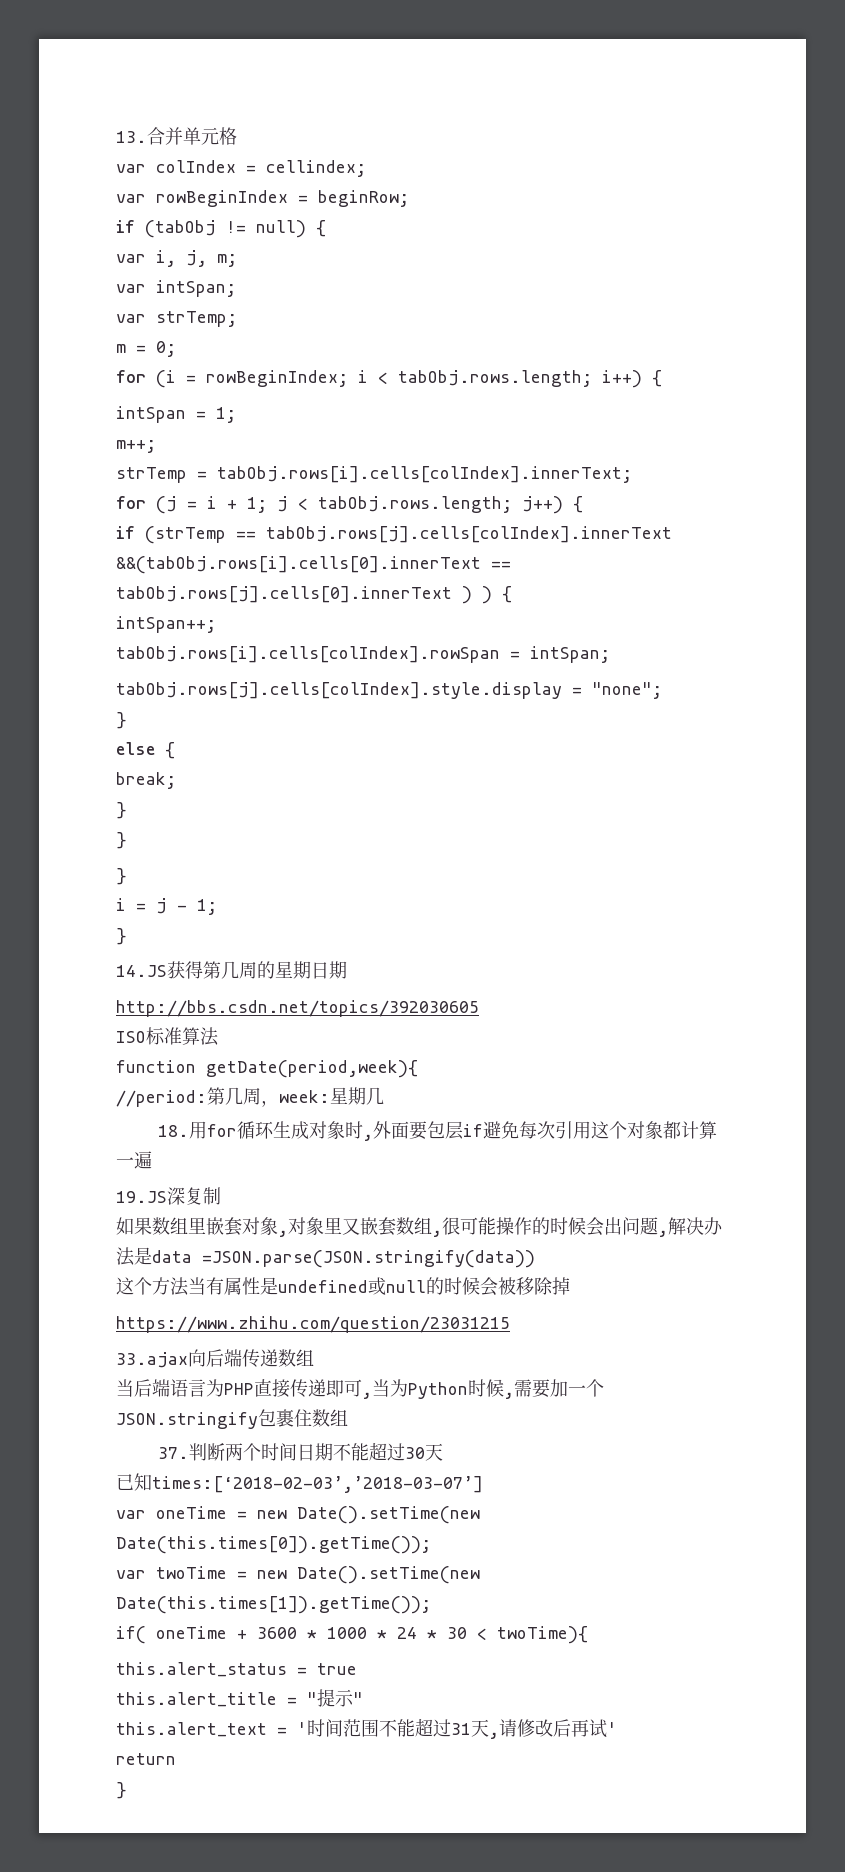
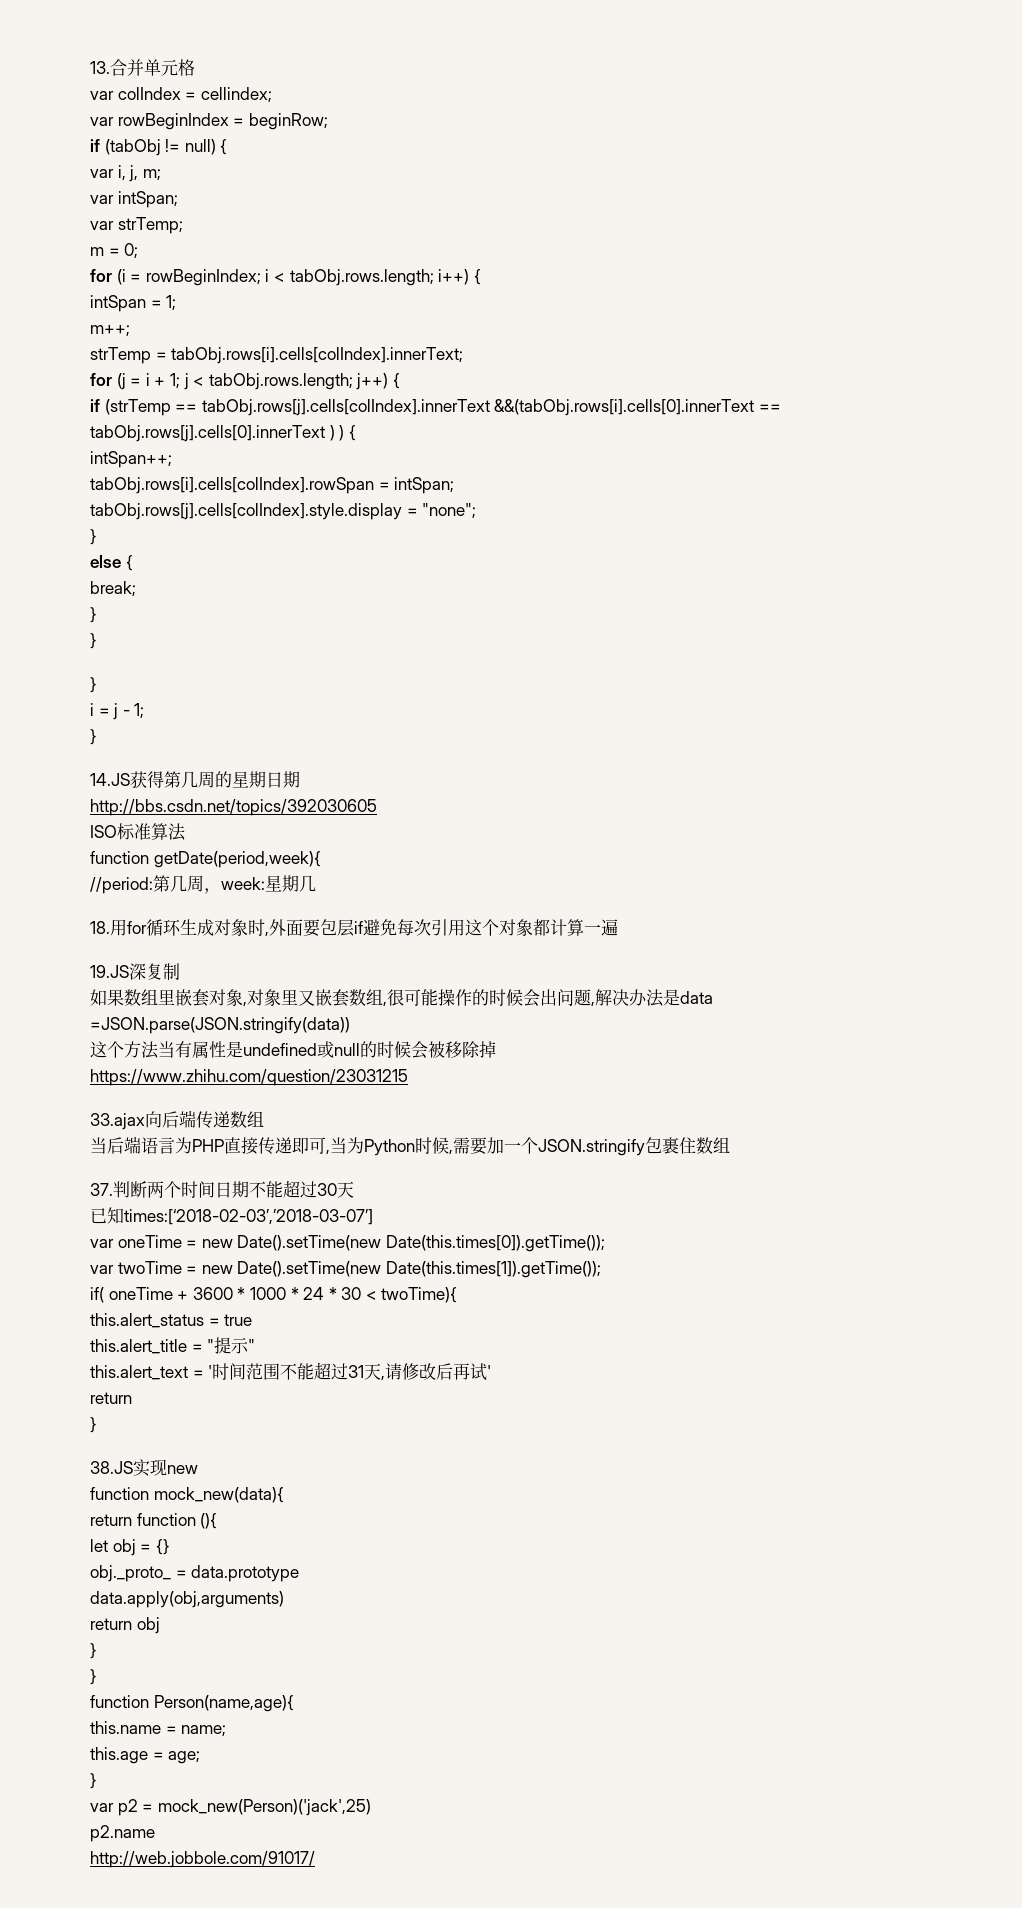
(127, 1790) none -> [90,1459,198,1477] [90,1487,284,1503] [90,1513,218,1529] [90,1539,170,1556] [90,1565,300,1582] [90,1591,284,1608] [90,1617,160,1634] [90,1643,97,1659] [90,1669,97,1685] [90,1695,294,1712] [90,1721,227,1736] [90,1747,201,1764] [90,1773,97,1789] [90,1799,371,1816] [90,1825,155,1842] [90,1851,315,1868] // 38.JS实现new // function mock_new(data){ // return function (){ // let obj = {} // obj._proto_ = data.prototype // data.apply(obj,arguments) // return obj // } // } // function Person(name,age){ // this.name = name; // this.age = age; // } // var p2 = mock_new(Person)('jack',25) // p2.name // http://web.jobbole.com/91017/

